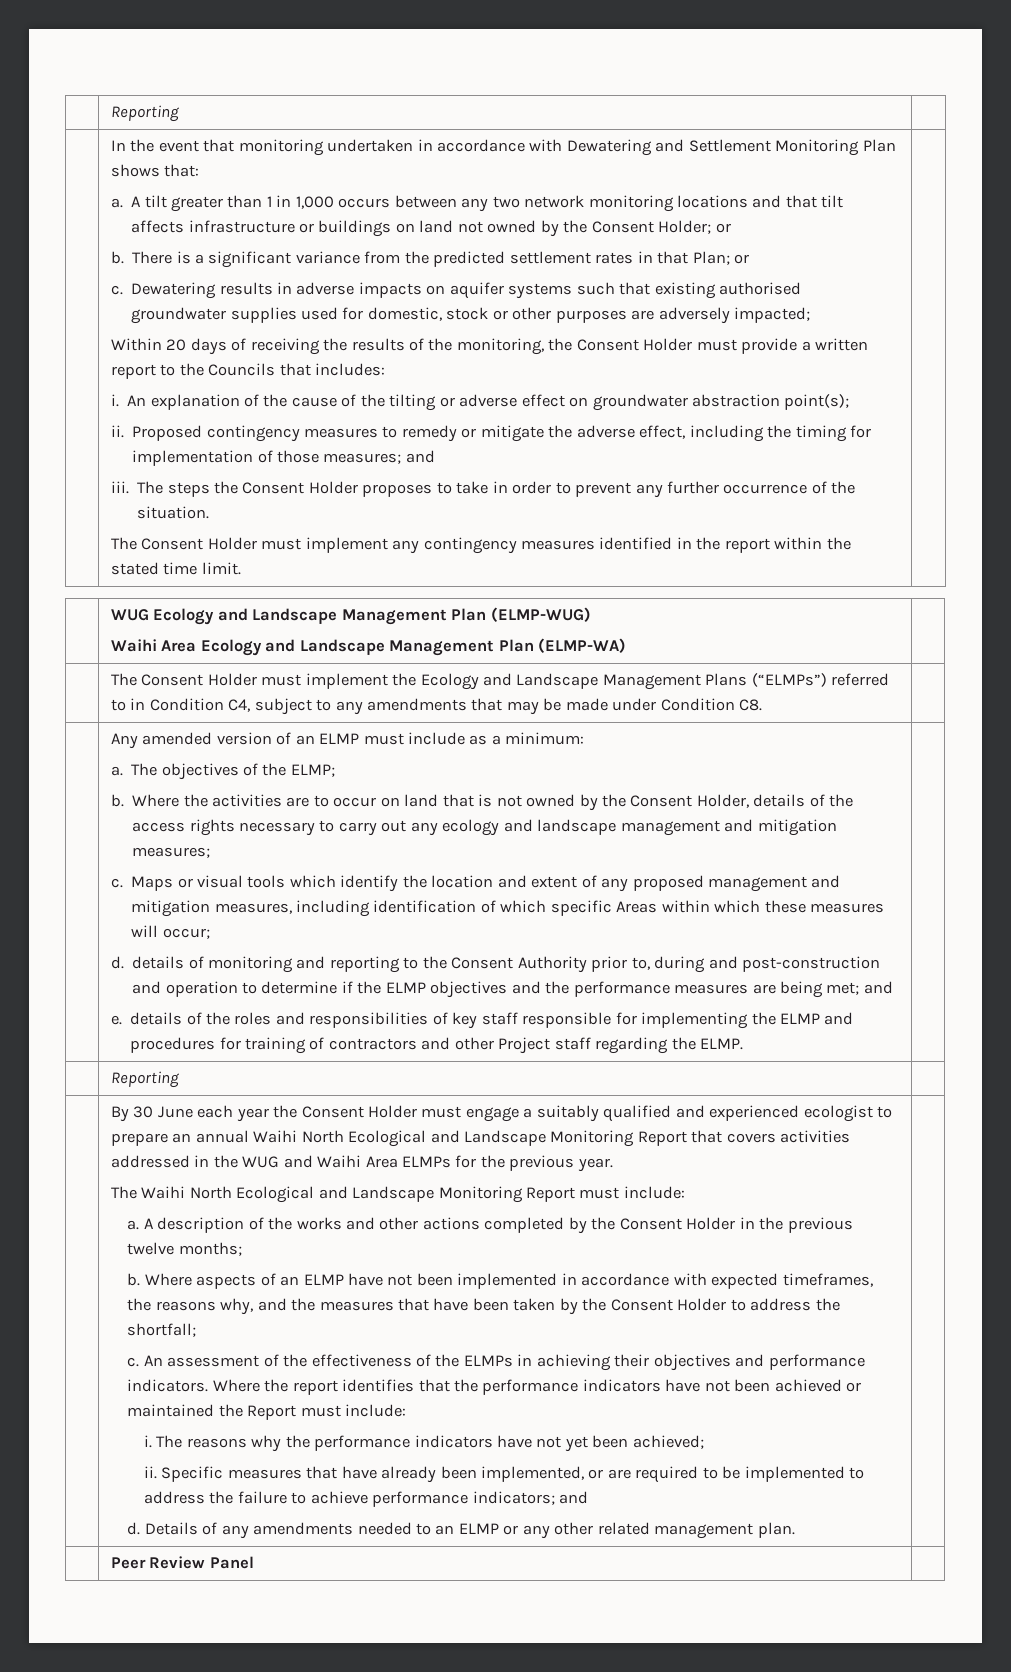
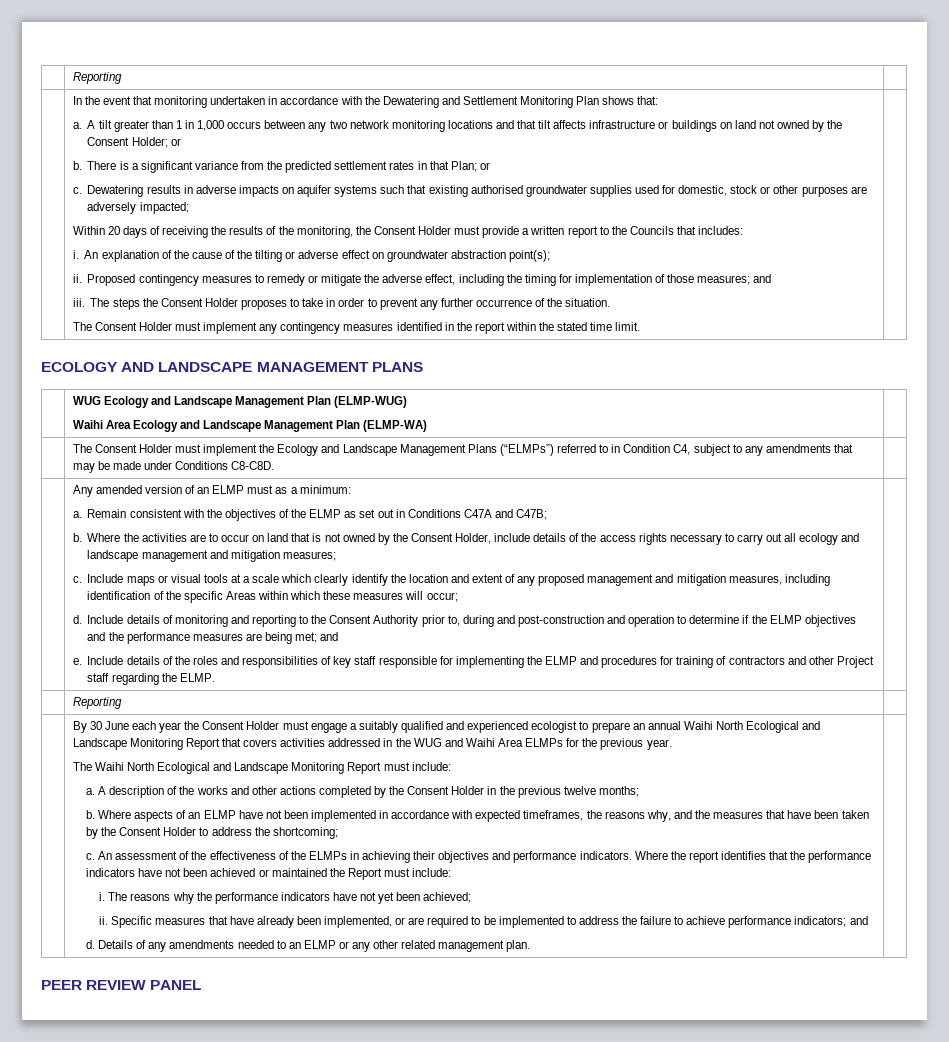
(563, 145) none -> [364,96,380,105] the
(241, 568) none -> [41,362,423,372] // ECOLOGY AND LANDSCAPE MANAGEMENT PLANS
[660,698,763,711] Condition C8. -> [175,461,275,470] Conditions C8-C8D.
[408,732,466,745] include -> (274, 489) none
[131,763,335,780] The objectives of the ELMP; -> [87,509,548,521] Remain consistent with the objectives of the ELMP as set out in Conditions C47A and C47B;
(749, 801) none -> [494,533,531,542] include
[410,822,438,836] any -> [784,533,797,542] all
[131,876,174,891] Maps -> [87,574,155,586] Include maps
[289,875,336,888] which -> [230,574,349,586] at a scale which clearly
[500,900,547,913] which -> [165,591,181,600] the
(124, 962) none -> [87,615,124,624] Include
(122, 1020) none -> [87,656,124,665] Include
[127,1323,197,1337] shortfall; -> [272,827,338,839] shortcoming;
[110,1556,254,1569] // | Peer Review Panel | -> [41,980,202,990] // PEER REVIEW PANEL

